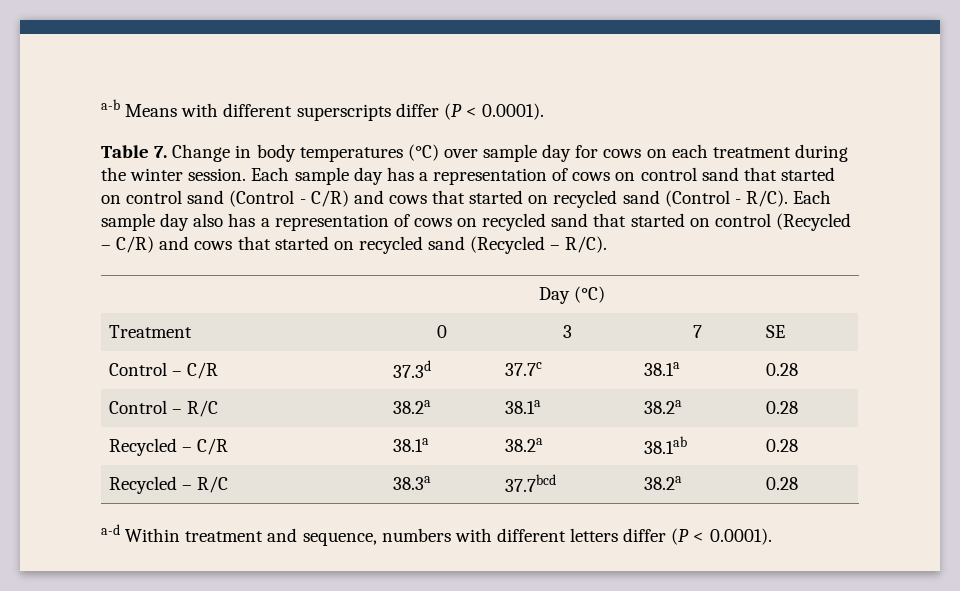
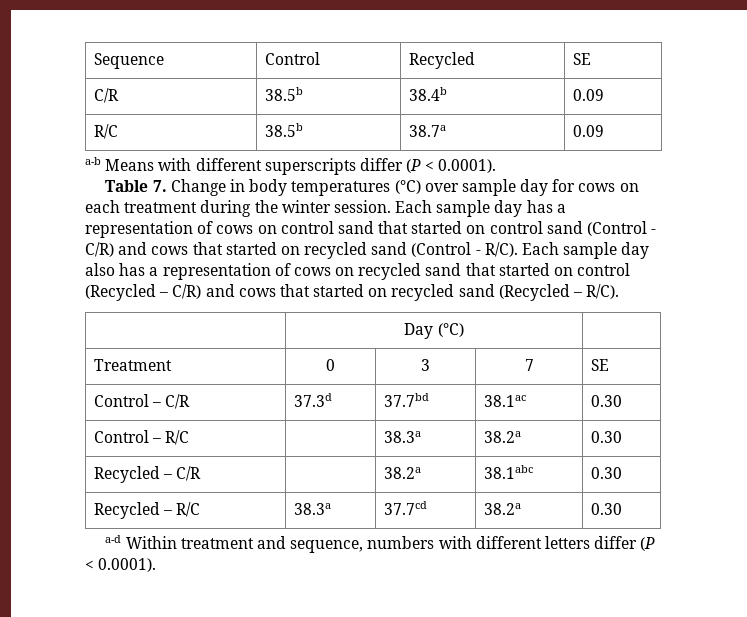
(101, 104) none -> [94,53,165,69] [265,52,321,65] [409,52,476,69] [573,53,592,65] [94,88,120,103] [265,87,304,101] [409,87,448,101] [573,89,605,101] [94,124,119,139] [265,123,304,137] [409,125,447,137] [573,125,605,137] Sequence | Control | Recycled | SE // C/R | 38.5b | 38.4b | 0.09 // R/C | 38.5b | 38.7a | 0.09 //
[504,362,542,376] [643,362,680,376] [765,363,798,376] 37.7c | 38.1a | 0.28 -> [384,393,430,407] [484,395,527,407] [591,395,623,407] 37.7bd | 38.1ac | 0.30
[392,400,431,414] [504,400,541,414] [643,400,682,414] [765,401,798,414] 38.2a | 38.1a | 38.2a | 0.28 -> [384,431,422,443] [484,431,522,443] [591,431,623,443] | 38.3a | 38.2a | 0.30
[392,438,429,452] [504,438,543,452] [643,436,687,454] [765,439,798,452] 38.1a | 38.2a | 38.1ab | 0.28 -> [384,467,422,479] [484,465,534,479] [591,467,623,479] | 38.2a | 38.1abc | 0.30
[504,474,556,492] [643,476,682,490] [765,477,798,490] 37.7bcd | 38.2a | 0.28 -> [384,501,428,515] [484,503,522,515] [591,503,623,515] 37.7cd | 38.2a | 0.30

